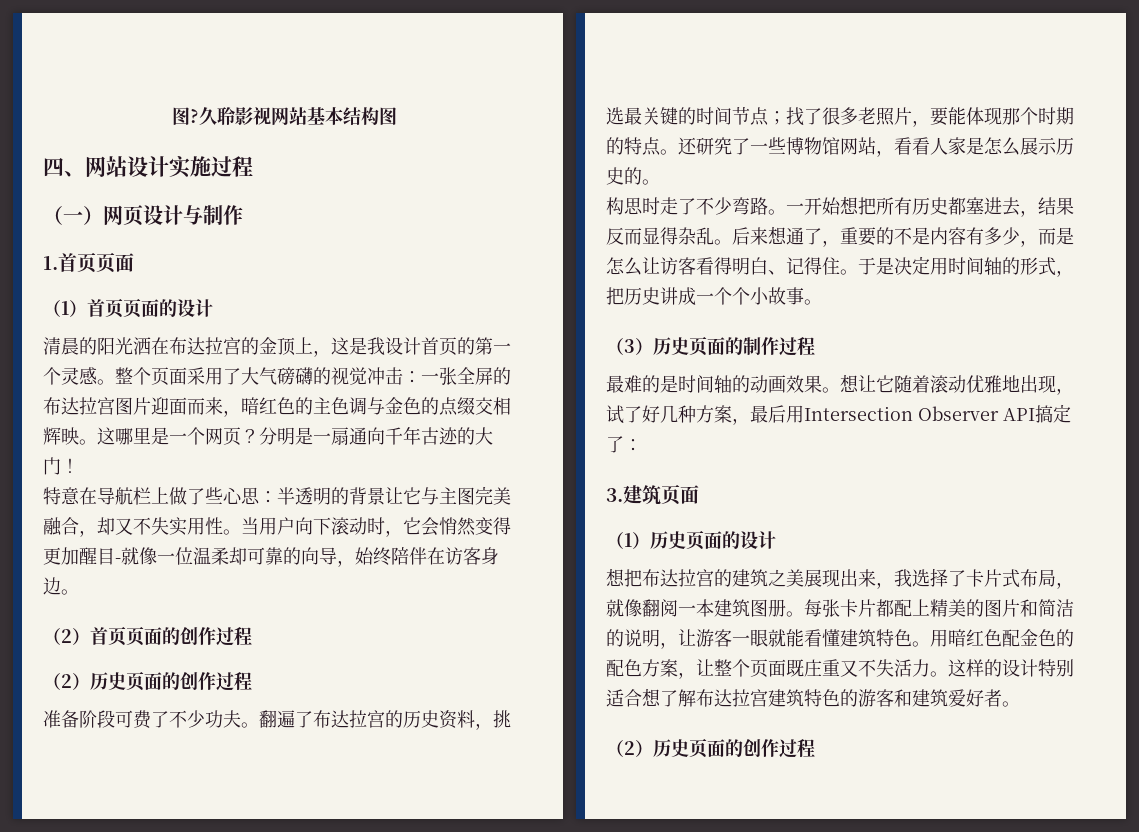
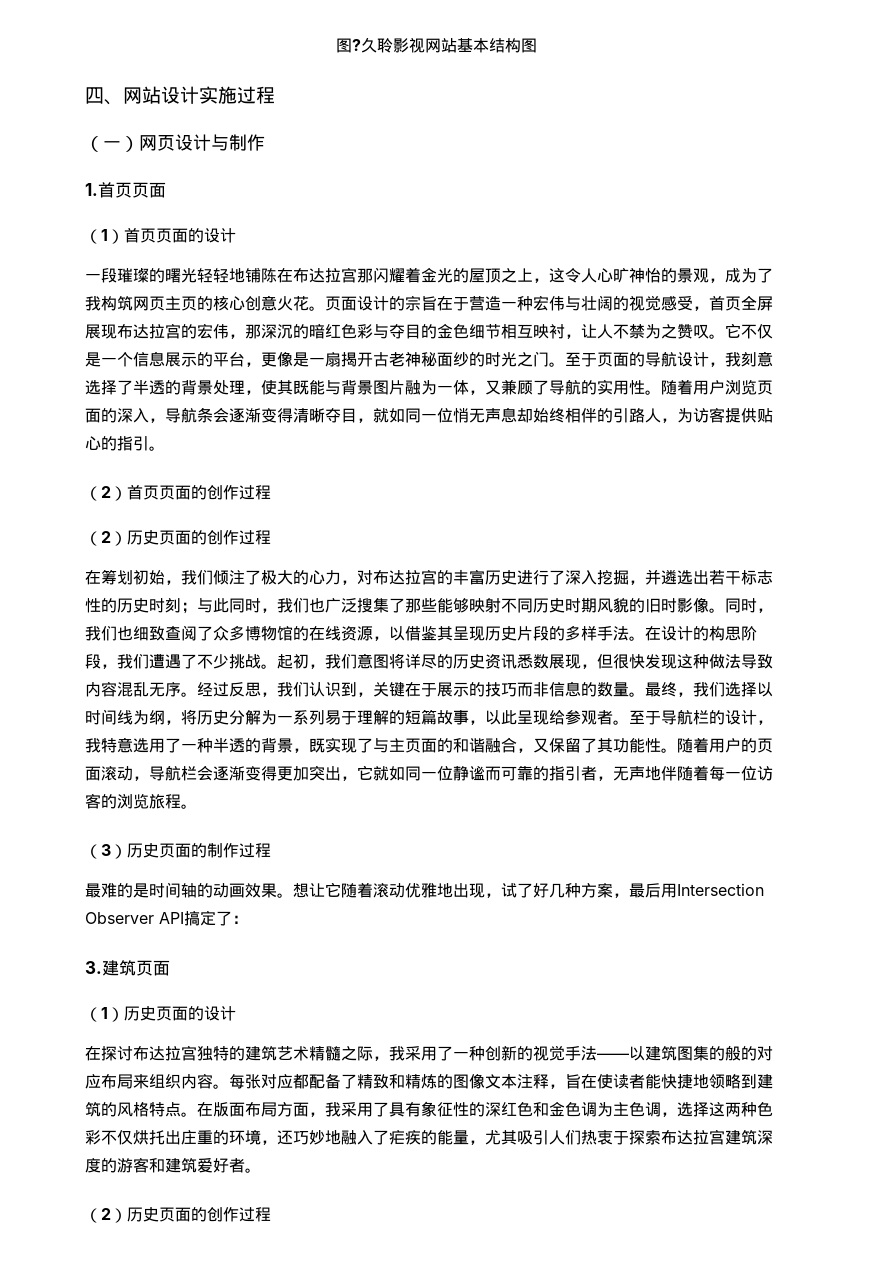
[43,337,511,357] [43,367,511,386] [43,397,511,417] [43,426,493,446] [43,457,79,475] [43,486,511,505] [43,517,511,537] [43,547,499,567] [43,577,61,595] 清晨的阳光洒在布达拉宫的金顶上，这是我设计首页的第一个灵感。整个页面采用了大气磅礴的视觉冲击：一张全屏的布达拉宫图片迎面而来，暗红色的主色调与金色的点缀交相辉映。这哪里是一个网页？分明是一扇通向千年古迹的大门！ // 特意在导航栏上做了些心思：半透明的背景让它与主图完美融合，却又不失实用性。当用户向下滚动时，它会悄然变得更加醒目-就像一位温柔却可靠的向导，始终陪伴在访客身边 -> [85,267,773,283] [85,295,773,311] [85,323,773,339] [85,351,773,367] [85,379,773,395] [85,407,773,423] [85,436,149,451] 一段璀璨的曙光轻轻地铺陈在布达拉宫那闪耀着金光的屋顶之上，这令人心旷神怡的景观，成为了我构筑网页主页的核心创意火花。页面设计的宗旨在于营造一种宏伟与壮阔的视觉感受，首页全屏展现布达拉宫的宏伟，那深沉的暗红色彩与夺目的金色细节相互映衬，让人不禁为之赞叹。它不仅是一个信息展示的平台，更像是一扇揭开古老神秘面纱的时光之门。至于页面的导航设计，我刻意选择了半透的背景处理，使其既能与背景图片融为一体，又兼顾了导航的实用性。随着用户浏览页面的深入，导航条会逐渐变得清晰夺目，就如同一位悄无声息却始终相伴的引路人，为访客提供贴心的指引
[43,710,511,730] [606,107,1074,127] [606,137,1074,157] [606,167,660,185] [606,196,1074,217] [606,226,1074,247] [606,256,1074,277] [606,287,804,305] 准备阶段可费了不少功夫。翻遍了布达拉宫的历史资料，挑选最关键的时间节点；找了很多老照片，要能体现那个时期的特点。还研究了一些博物馆网站，看看人家是怎么展示历史的。 // 构思时走了不少弯路。一开始想把所有历史都塞进去，结果反而显得杂乱。后来想通了，重要的不是内容有多少，而是怎么让访客看得明白、记得住。于是决定用时间轴的形式，把历史讲成一个个小故事 -> [85,569,773,585] [85,598,773,614] [85,625,757,641] [85,653,773,669] [85,681,773,697] [85,709,773,725] [85,737,773,753] [85,765,773,781] [85,793,181,809] 在筹划初始，我们倾注了极大的心力，对布达拉宫的丰富历史进行了深入挖掘，并遴选出若干标志性的历史时刻；与此同时，我们也广泛搜集了那些能够映射不同历史时期风貌的旧时影像。同时，我们也细致查阅了众多博物馆的在线资源，以借鉴其呈现历史片段的多样手法。在设计的构思阶段，我们遭遇了不少挑战。起初，我们意图将详尽的历史资讯悉数展现，但很快发现这种做法导致内容混乱无序。经过反思，我们认识到，关键在于展示的技巧而非信息的数量。最终，我们选择以时间线为纲，将历史分解为一系列易于理解的短篇故事，以此呈现给参观者。至于导航栏的设计，我特意选用了一种半透的背景，既实现了与主页面的和谐融合，又保留了其功能性。随着用户的页面滚动，导航栏会逐渐变得更加突出，它就如同一位静谧而可靠的指引者，无声地伴随着每一位访客的浏览旅程
[606,568,1074,589] [606,599,1074,617] [606,629,1074,649] [606,659,1074,679] [606,688,696,707] 想把布达拉宫的建筑之美展现出来，我选择了卡片式布局，就像翻阅一本建筑图册。每张卡片都配上精美的图片和简洁的说明，让游客一眼就能看懂建筑特色。用暗红色配金色的配色方案，让整个页面既庄重又不失活力。这样的设计特别适合想了解 -> [85,1045,773,1061] [85,1073,773,1089] [85,1101,773,1117] [85,1129,661,1145] 在探讨布达拉宫独特的建筑艺术精髓之际，我采用了一种创新的视觉手法——以建筑图集的般的对应布局来组织内容。每张对应都配备了精致和精炼的图像文本注释，旨在使读者能快捷地领略到建筑的风格特点。在版面布局方面，我采用了具有象征性的深红色和金色调为主色调，选择这两种色彩不仅烘托出庄重的环境，还巧妙地融入了疟疾的能量，尤其吸引人们热衷于探索
[804,689,840,707] 特色 -> [757,1130,773,1145] [85,1158,101,1173] 深度

